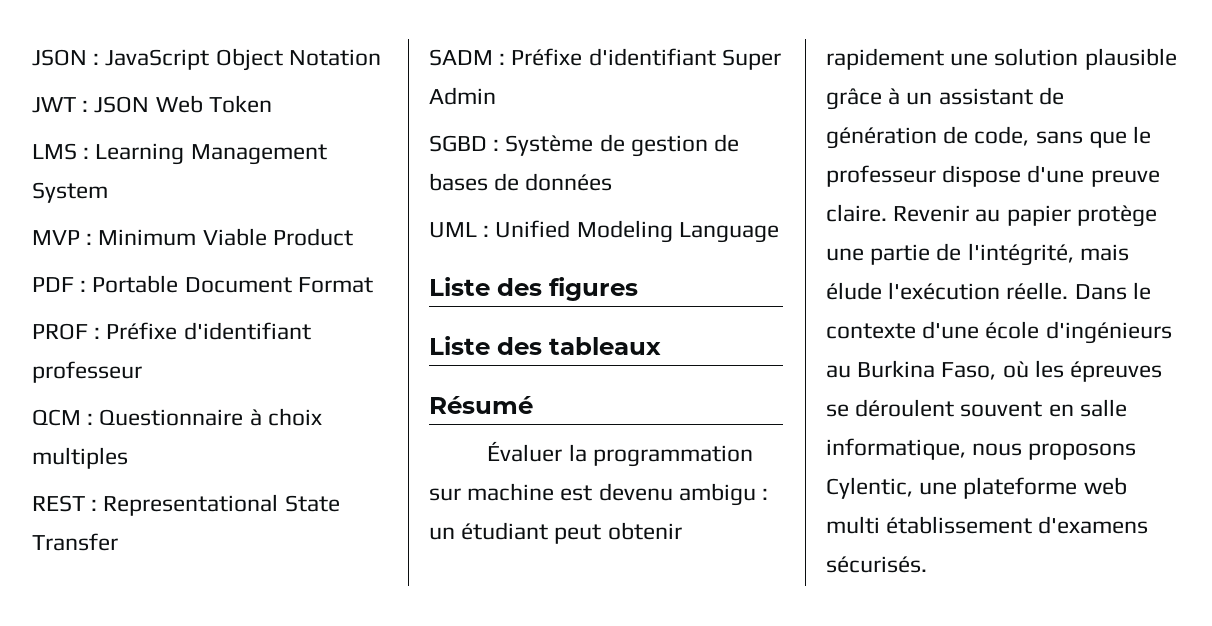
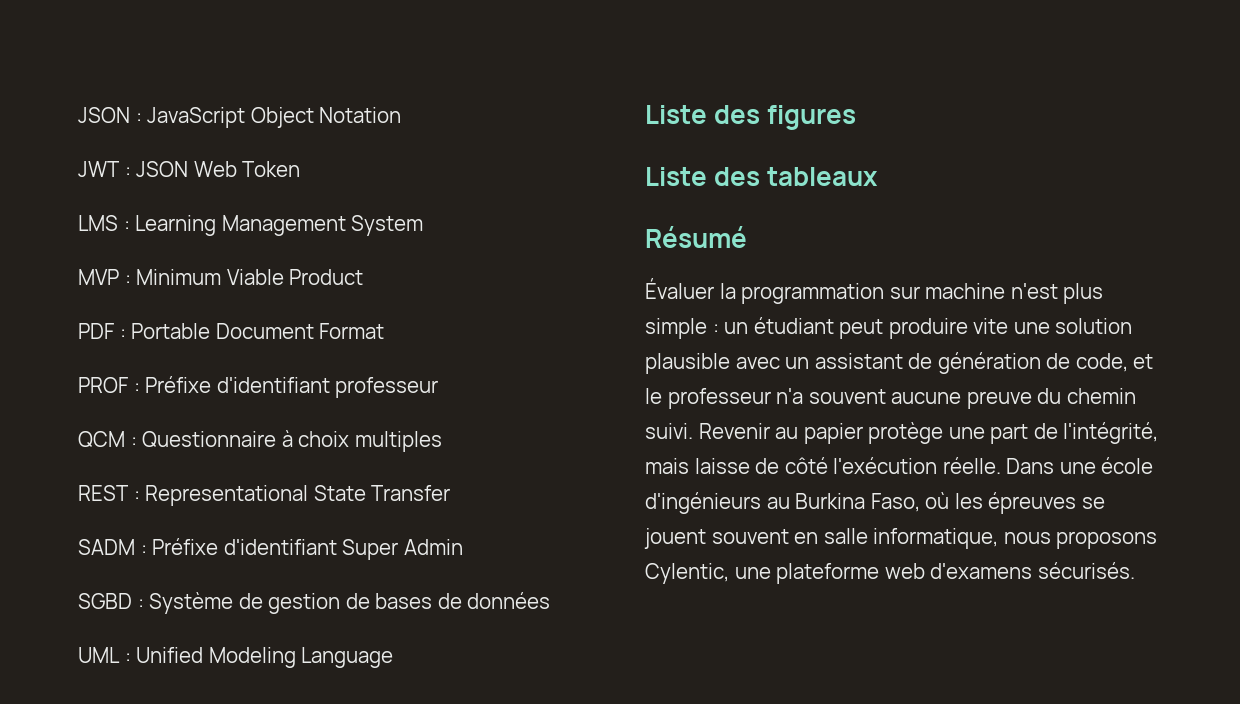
[560,483,756,506] est devenu ambigu -> [1010,283,1104,304] [645,318,707,339] n'est plus simple
[607,522,682,540] [826,48,944,70] obtenir rapidement -> [888,318,1009,339] produire vite
[826,88,901,110] grâce à -> [735,357,780,369] avec
[1035,126,1152,148] [826,165,1160,187] [826,204,887,222] sans que le professeur dispose d'une preuve claire. -> [1133,354,1154,369] [645,388,1136,409] [645,423,693,439] et le professeur n'a souvent aucune preuve du chemin suivi.
[870,244,931,265] partie -> [990,424,1029,444] part
[826,282,1151,300] [826,321,980,339] élude l'exécution réelle. Dans le contexte d'une -> [694,457,1096,474] laisse de côté l'exécution réelle. Dans une
[855,399,955,417] déroulent -> [644,528,706,549] jouent
[826,516,1033,534] multi établissement -> (925, 571) none

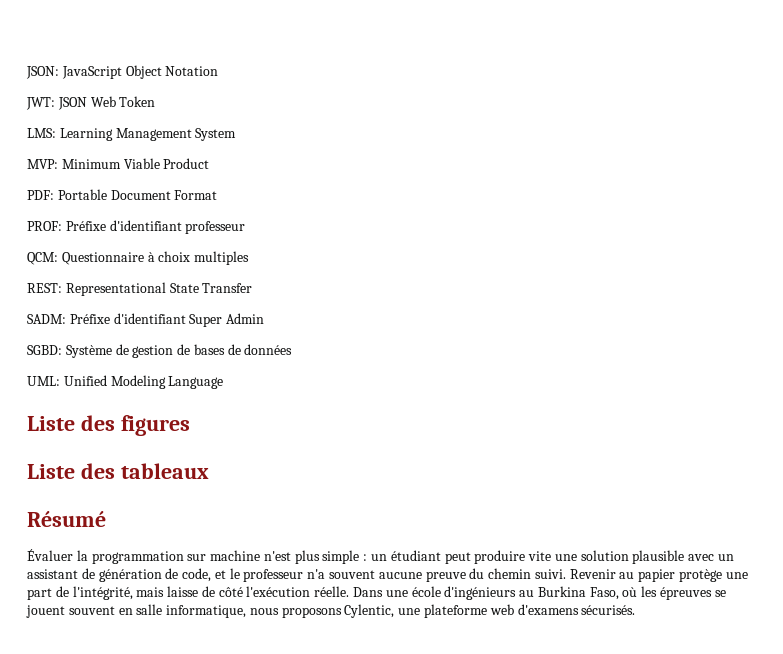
[78,107,142,123] JSON : -> [26,66,59,79] JSON:
[78,161,131,177] JWT : -> [26,97,55,110] JWT:
[78,215,130,231] LMS : -> [27,128,56,138] LMS:
[78,269,131,285] MVP : -> [27,159,58,169] MVP:
[78,323,126,339] PDF : -> [27,190,54,200] PDF:
[78,377,140,393] PROF : -> [27,221,62,231] PROF:
[78,431,137,447] QCM : -> [27,252,58,265] QCM:
[78,485,140,501] REST : -> [27,283,62,293] REST:
[78,539,147,555] SADM : -> [27,314,66,324] SADM:
[78,593,144,609] SGBD : -> [27,345,62,355] SGBD:
[78,647,131,663] UML : -> [27,376,60,386] UML:

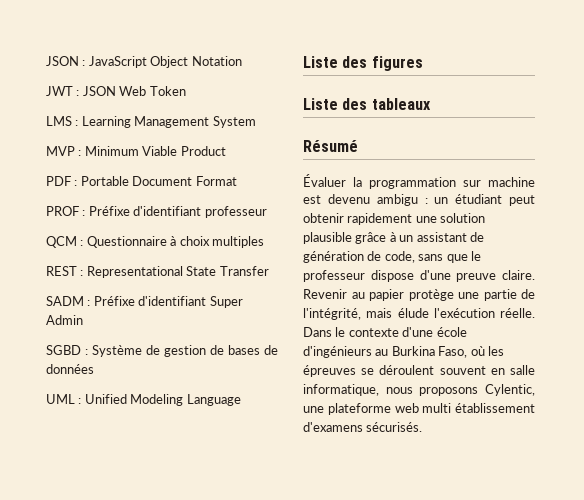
[26,66,59,79] JSON: -> [46,56,86,66] JSON :
[26,97,55,110] JWT: -> [46,86,80,96] JWT :
[27,128,56,138] LMS: -> [46,116,79,126] LMS :
[27,159,58,169] MVP: -> [46,146,82,156] MVP :
[27,190,54,200] PDF: -> [46,176,78,186] PDF :
[27,221,62,231] PROF: -> [46,206,86,216] PROF :
[27,252,58,265] QCM: -> [46,236,84,248] QCM :
[27,283,62,293] REST: -> [46,266,84,276] REST :
[27,314,66,324] SADM: -> [46,296,91,306] SADM :
[27,345,62,355] SGBD: -> [46,345,88,355] SGBD :
[27,376,60,386] UML: -> [46,394,82,404] UML :
[263,550,360,564] n'est plus simple -> [303,194,418,206] est devenu ambigu
[474,550,552,564] produire vite -> [303,213,413,225] obtenir rapidement
[688,554,715,561] avec -> [355,232,396,244] grâce à
[214,568,566,582] et le professeur n'a souvent aucune preuve du chemin suivi. -> [418,251,481,263] [303,270,535,282] sans que le professeur dispose d'une preuve claire.
[27,588,52,600] part -> [483,289,517,301] partie
[167,586,408,597] laisse de côté l'exécution réelle. Dans une -> [397,308,535,318] [303,327,434,337] élude l'exécution réelle. Dans le contexte d'une
[26,605,65,618] jouent -> [379,365,435,375] déroulent
(514, 609) none -> [422,403,535,413] multi établissement

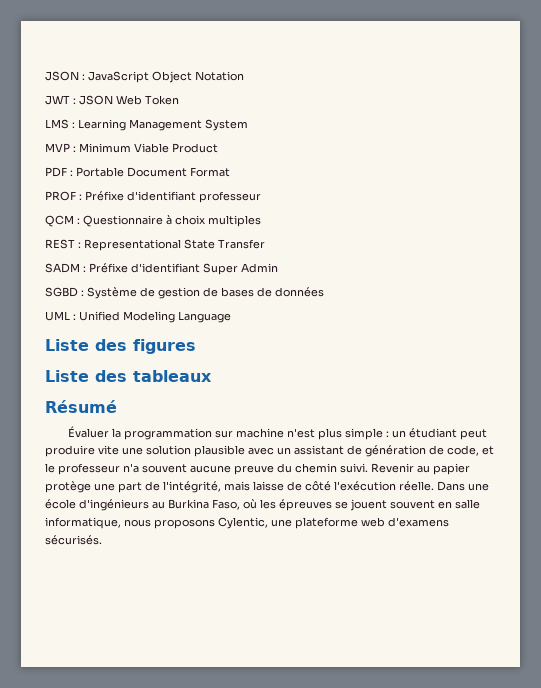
[303,194,418,206] est devenu ambigu -> [287,428,384,440] n'est plus simple
[303,213,413,225] obtenir rapidement -> [45,445,119,457] produire vite
[355,232,396,244] grâce à -> [248,447,274,455] avec
[418,251,481,263] [303,270,535,282] sans que le professeur dispose d'une preuve claire. -> [482,446,494,455] [45,463,368,475] et le professeur n'a souvent aucune preuve du chemin suivi.
[483,289,517,301] partie -> [118,482,142,493] part
[397,308,535,318] [303,327,434,337] élude l'exécution réelle. Dans le contexte d'une -> [253,481,489,491] laisse de côté l'exécution réelle. Dans une
[379,365,435,375] déroulent -> [350,499,387,511] jouent
[422,403,535,413] multi établissement -> (385, 522) none

